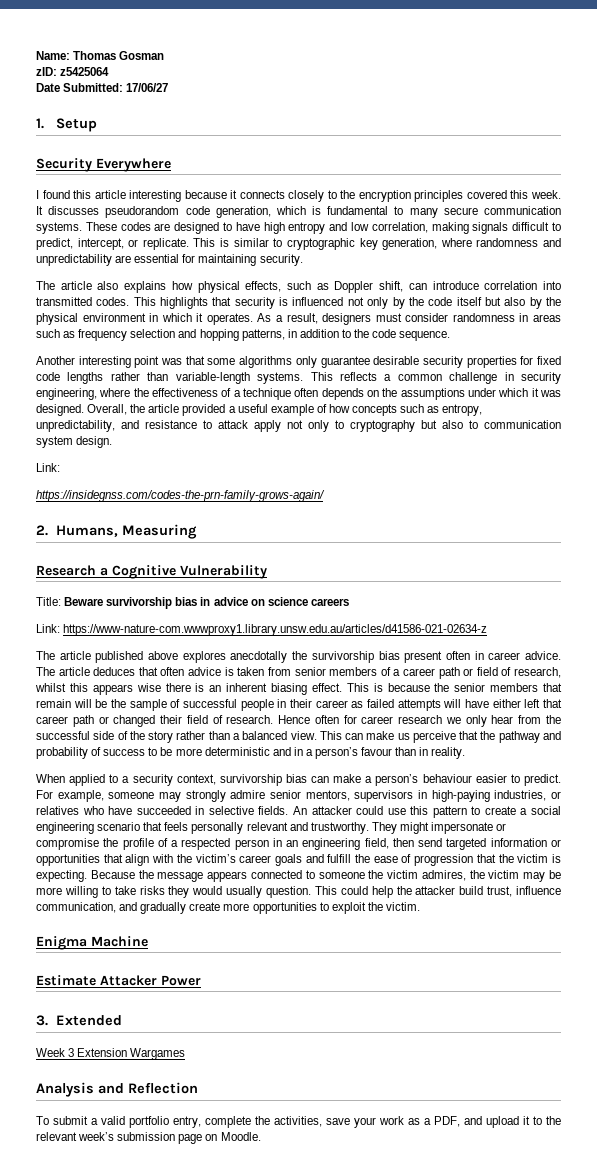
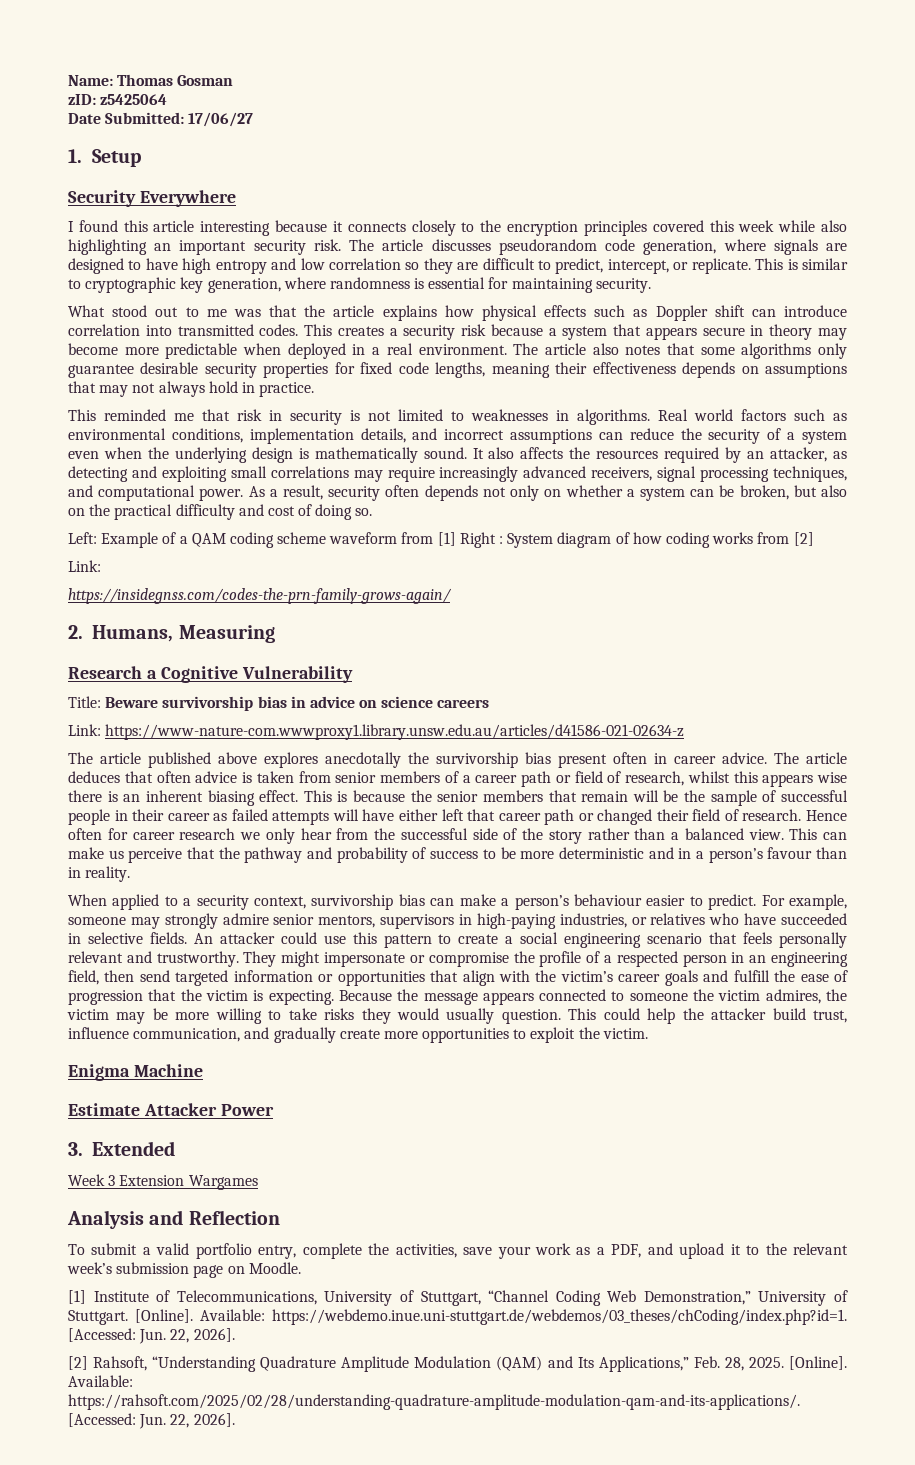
[530,190,561,199] [36,206,561,218] [36,222,151,234] week. It discusses pseudorandom code generation, which is fundamental to many secure communication systems. These codes -> [738,220,848,232] [68,239,818,255] week while also highlighting an important security risk. The article discusses pseudorandom code generation, where signals
[371,222,509,234] correlation, making signals -> [328,258,479,274] correlation so they are
[543,238,562,247] [36,254,132,266] and unpredictability are -> [414,278,425,289] is
[36,281,119,290] The article also -> [68,305,375,317] What stood out to me was that the article
[245,281,282,292] effects, -> [544,305,586,317] effects
[379,281,404,292] shift, -> [714,305,745,317] shift
[160,297,562,309] [36,313,561,325] [36,329,451,341] [36,356,183,368] highlights that security is influenced not only by the code itself but also by the physical environment in which it operates. As a result, designers must consider randomness in areas such as frequency selection and hopping patterns, in addition to the code sequence. // Another interesting point was -> [337,324,847,340] [68,343,661,359] creates a security risk because a system that appears secure in theory may become more predictable when deployed in a real environment. The article also notes
[67,372,561,384] [36,388,561,400] [36,404,483,416] [36,420,561,432] [36,436,113,448] lengths rather than variable-length systems. This reflects a common challenge in security engineering, where the effectiveness of a technique often depends on the assumptions under which it was designed. Overall, the article provided a useful example of how concepts such as entropy, unpredictability, and resistance to attack apply not only to cryptography but also to communication system design. -> [435,362,847,378] [68,381,315,397] [68,409,847,425] [68,428,847,444] [68,447,848,463] [68,466,847,482] [68,485,848,501] [68,504,373,520] [68,532,814,548] lengths, meaning their effectiveness depends on assumptions that may not always hold in practice. // This reminded me that risk in security is not limited to weaknesses in algorithms. Real world factors such as environmental conditions, implementation details, and incorrect assumptions can reduce the security of a system even when the underlying design is mathematically sound. It also affects the resources required by an attacker, as detecting and exploiting small correlations may require increasingly advanced receivers, signal processing techniques, and computational power. As a result, security often depends not only on whether a system can be broken, but also on the practical difficulty and cost of doing so. // Left: Example of a QAM coding scheme waveform from [1] Right : System diagram of how coding works from [2]
(261, 1136) none -> [68,1290,848,1306] [68,1309,847,1325] [68,1328,235,1344] [68,1356,848,1372] [68,1375,133,1387] [68,1394,800,1410] [68,1413,235,1429] // [1] Institute of Telecommunications, University of Stuttgart, “Channel Coding Web Demonstration,” University of Stuttgart. [Online]. Available: https://webdemo.inue.uni-stuttgart.de/webdemos/03_theses/chCoding/index.php?id=1. [Accessed: Jun. 22, 2026]. // [2] Rahsoft, “Understanding Quadrature Amplitude Modulation (QAM) and Its Applications,” Feb. 28, 2025. [Online]. Available: https://rahsoft.com/2025/02/28/understanding-quadrature-amplitude-modulation-qam-and-its-applications/. [Accessed: Jun. 22, 2026].

